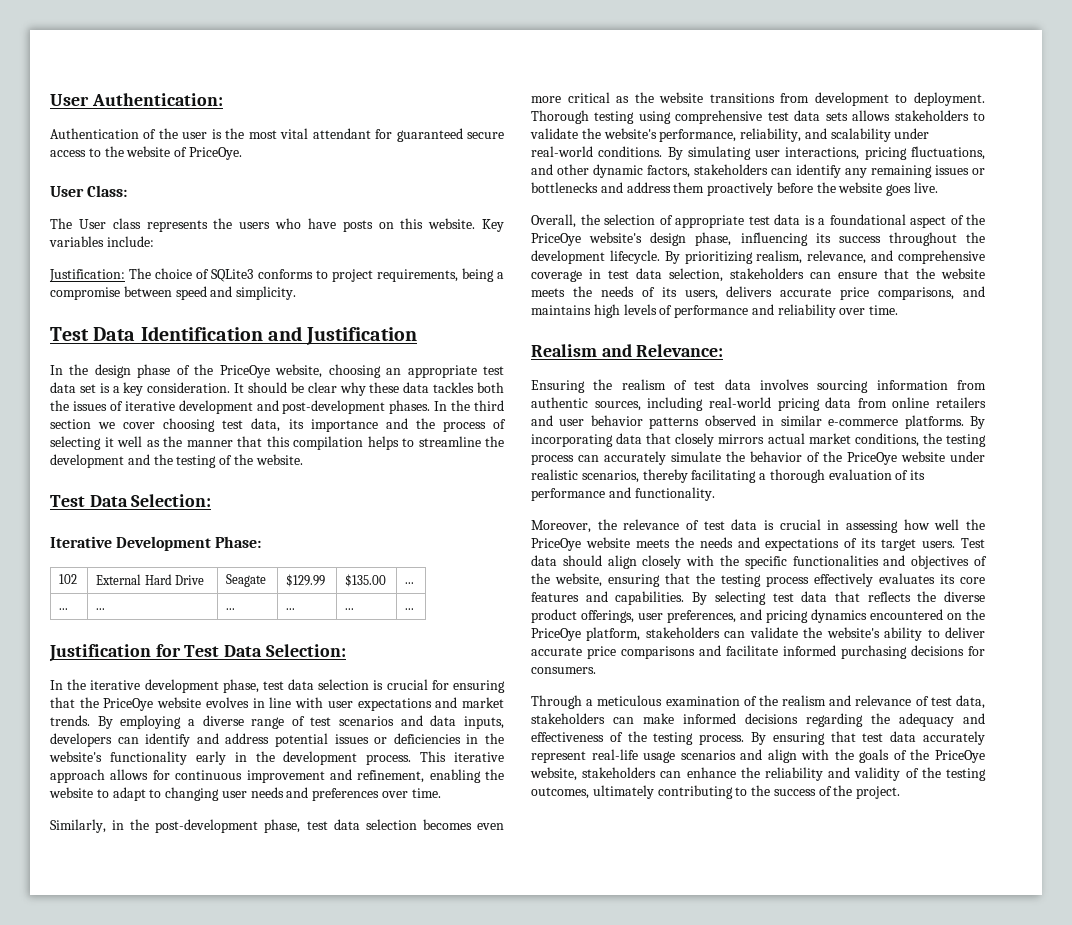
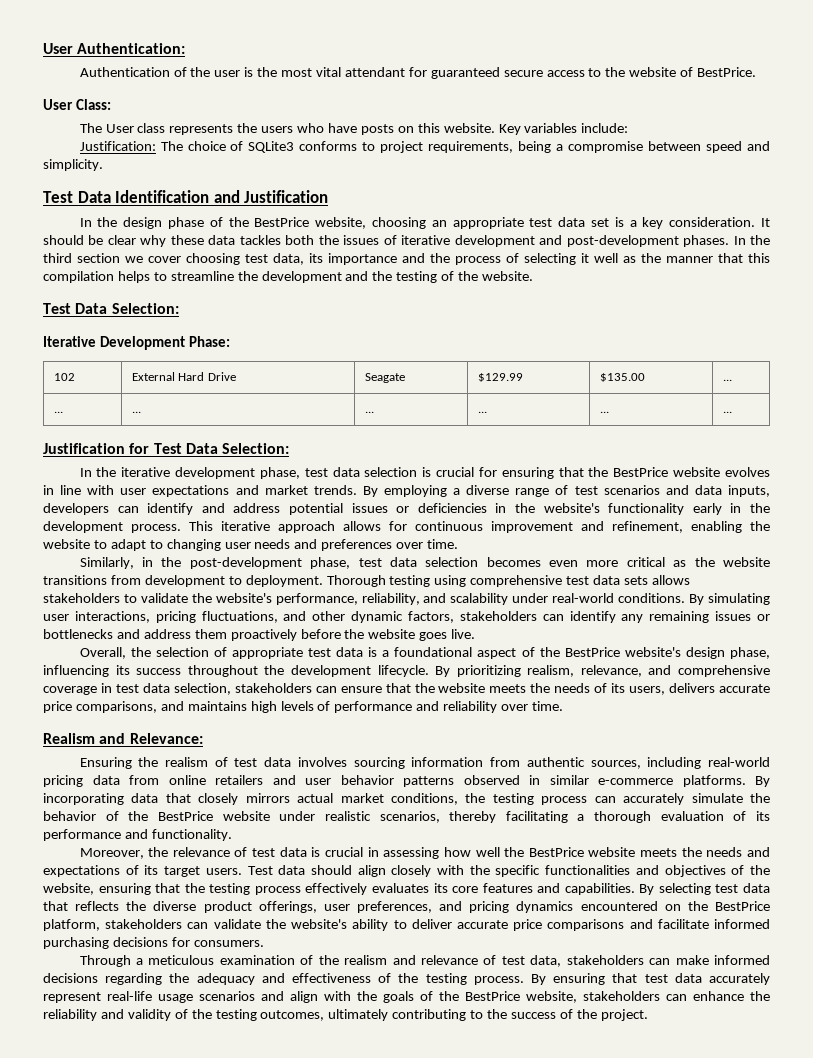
[188,147,242,160] PriceOye. -> [697,67,757,77] BestPrice.
[219,365,270,378] PriceOye -> [254,217,310,227] BestPrice
[103,698,154,711] PriceOye -> [613,467,669,477] BestPrice
[531,233,581,246] PriceOye -> [564,647,620,657] BestPrice
[847,452,897,465] PriceOye -> [157,811,213,821] BestPrice
[531,538,581,551] PriceOye -> [528,847,584,857] BestPrice
[531,628,581,641] PriceOye -> [715,901,770,911] BestPrice
[935,750,985,763] PriceOye -> [465,991,520,1001] BestPrice

